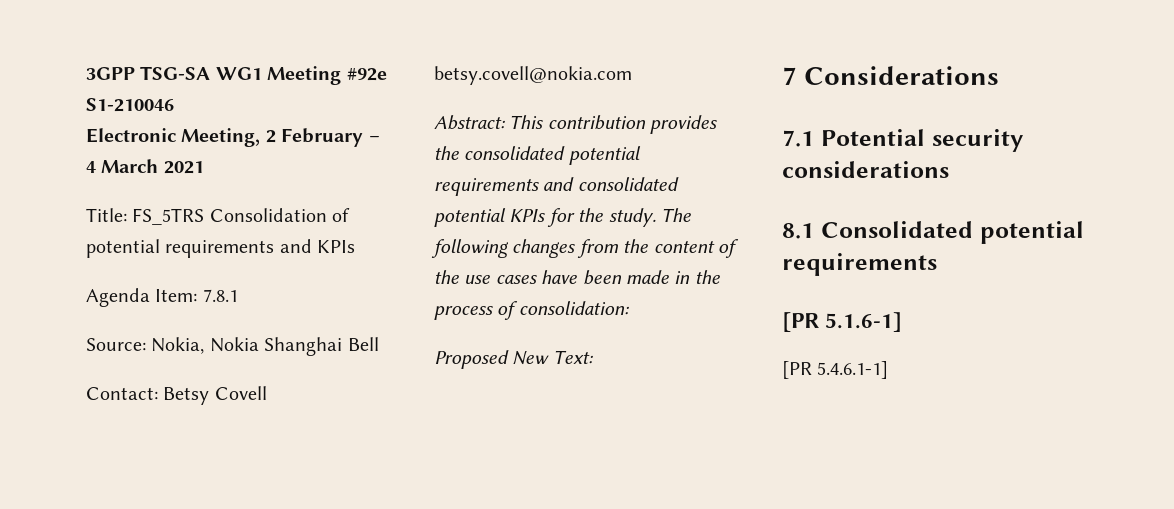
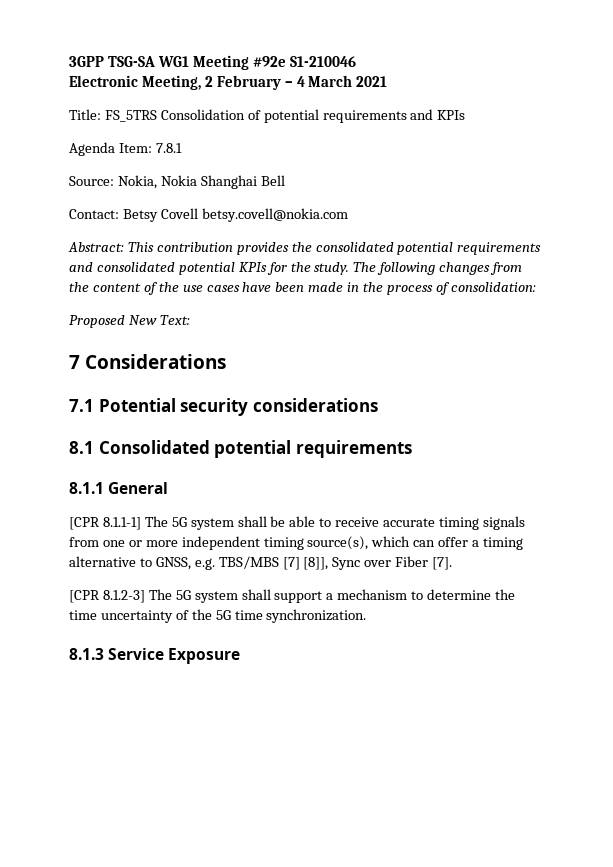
[782,312,903,332] [782,361,889,379] [PR 5.1.6-1] // [PR 5.4.6.1-1] -> [69,482,169,494] [69,516,525,530] [69,536,524,550] [69,556,453,570] [69,589,516,603] [69,609,367,623] [69,648,241,664] 8.1.1 General // [CPR 8.1.1-1] The 5G system shall be able to receive accurate timing signals from one or more independent timing source(s), which can offer a timing alternative to GNSS, e.g. TBS/MBS [7] [8]], Sync over Fiber [7]. // [CPR 8.1.2-3] The 5G system shall support a mechanism to determine the time uncertainty of the 5G time synchronization. // 8.1.3 Service Exposure

